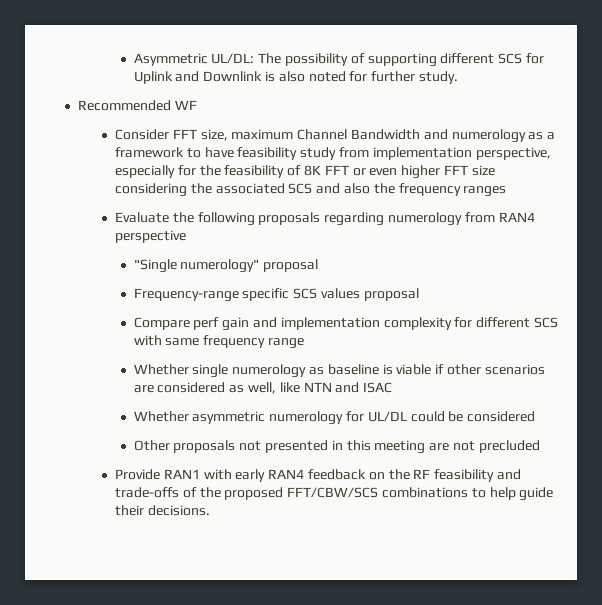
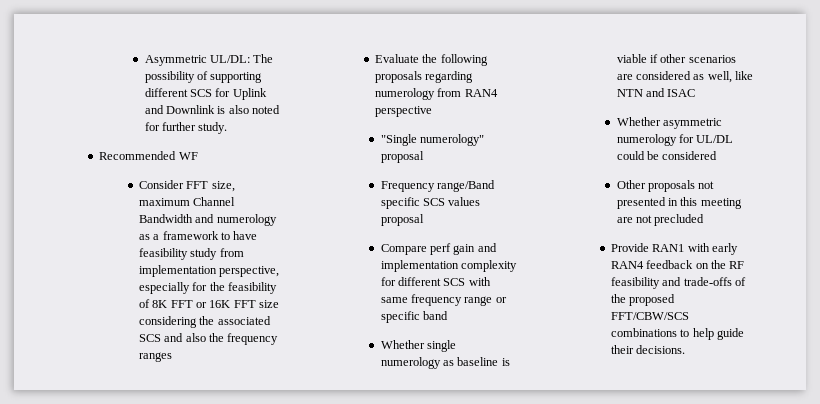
[369,165,441,179] even higher -> [209,300,231,308] 16K
[133,288,239,302] Frequency-range -> [380,180,495,192] Frequency range/Band
(304, 343) none -> [495,297,507,303] [380,311,448,323] or specific band

